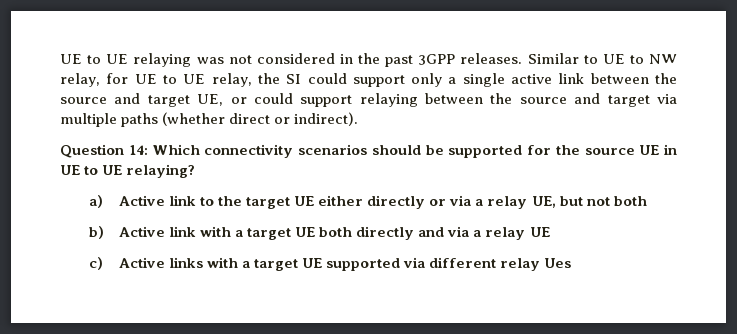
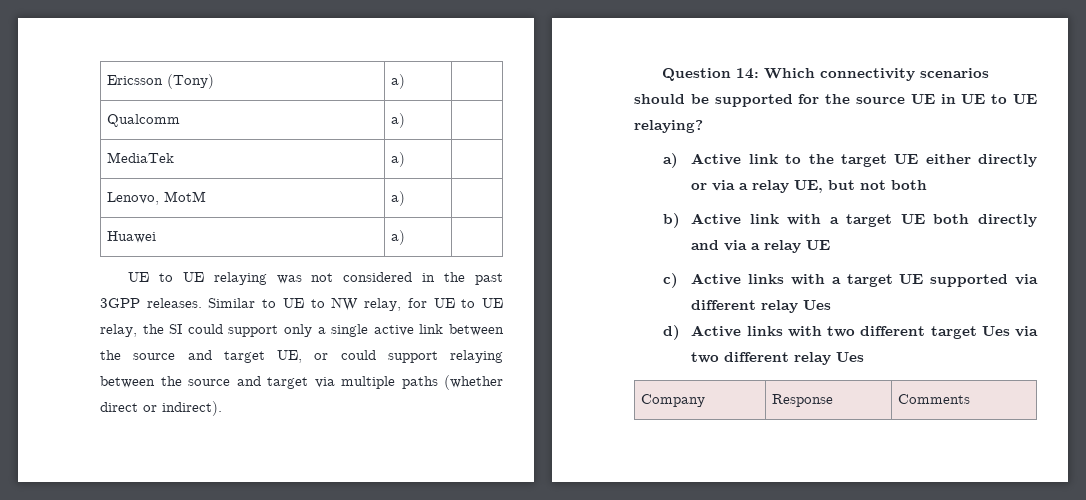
(60, 59) none -> [107,74,215,89] [391,74,406,89] [107,114,181,127] [391,113,406,128] [107,152,175,163] [391,152,406,167] [107,191,207,205] [391,191,406,206] [107,231,157,243] [391,230,406,245] Ericsson (Tony) | a) | // Qualcomm | a) | // MediaTek | a) | // Lenovo, MotM | a) | // Huawei | a) | //
(572, 263) none -> [662,325,1038,340] [691,352,865,365] [641,394,706,407] [772,394,834,407] [898,394,971,404] // d) Active links with two different target Ues via two different relay Ues // Company | Response | Comments

